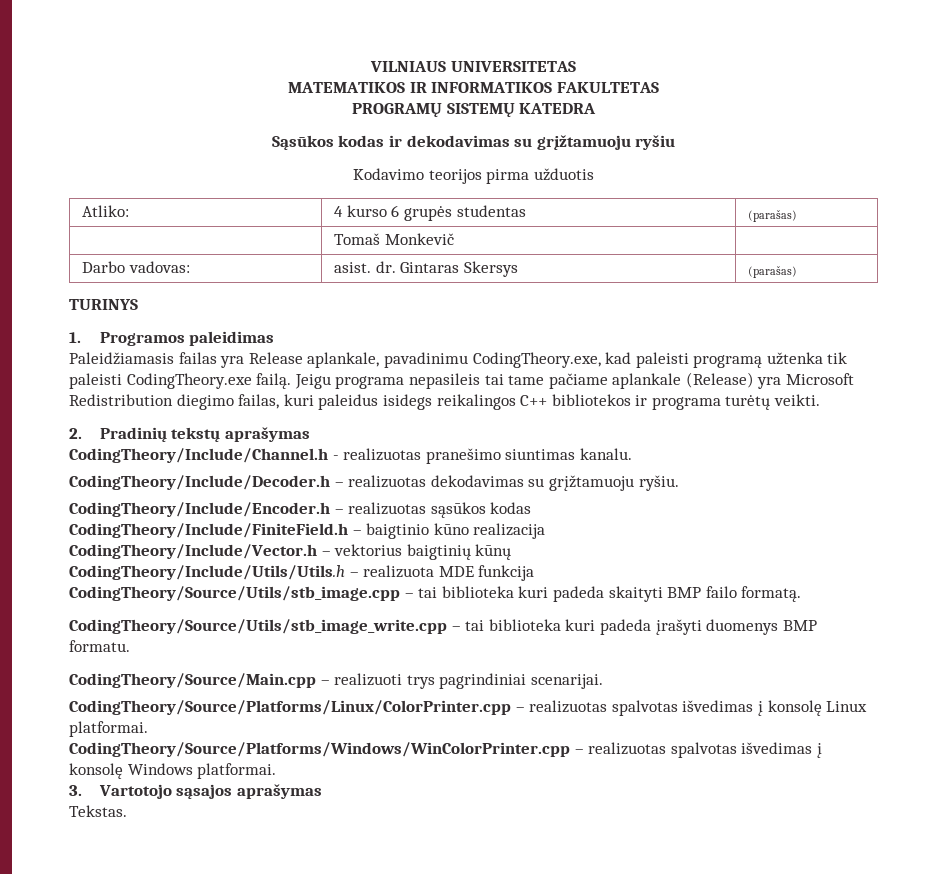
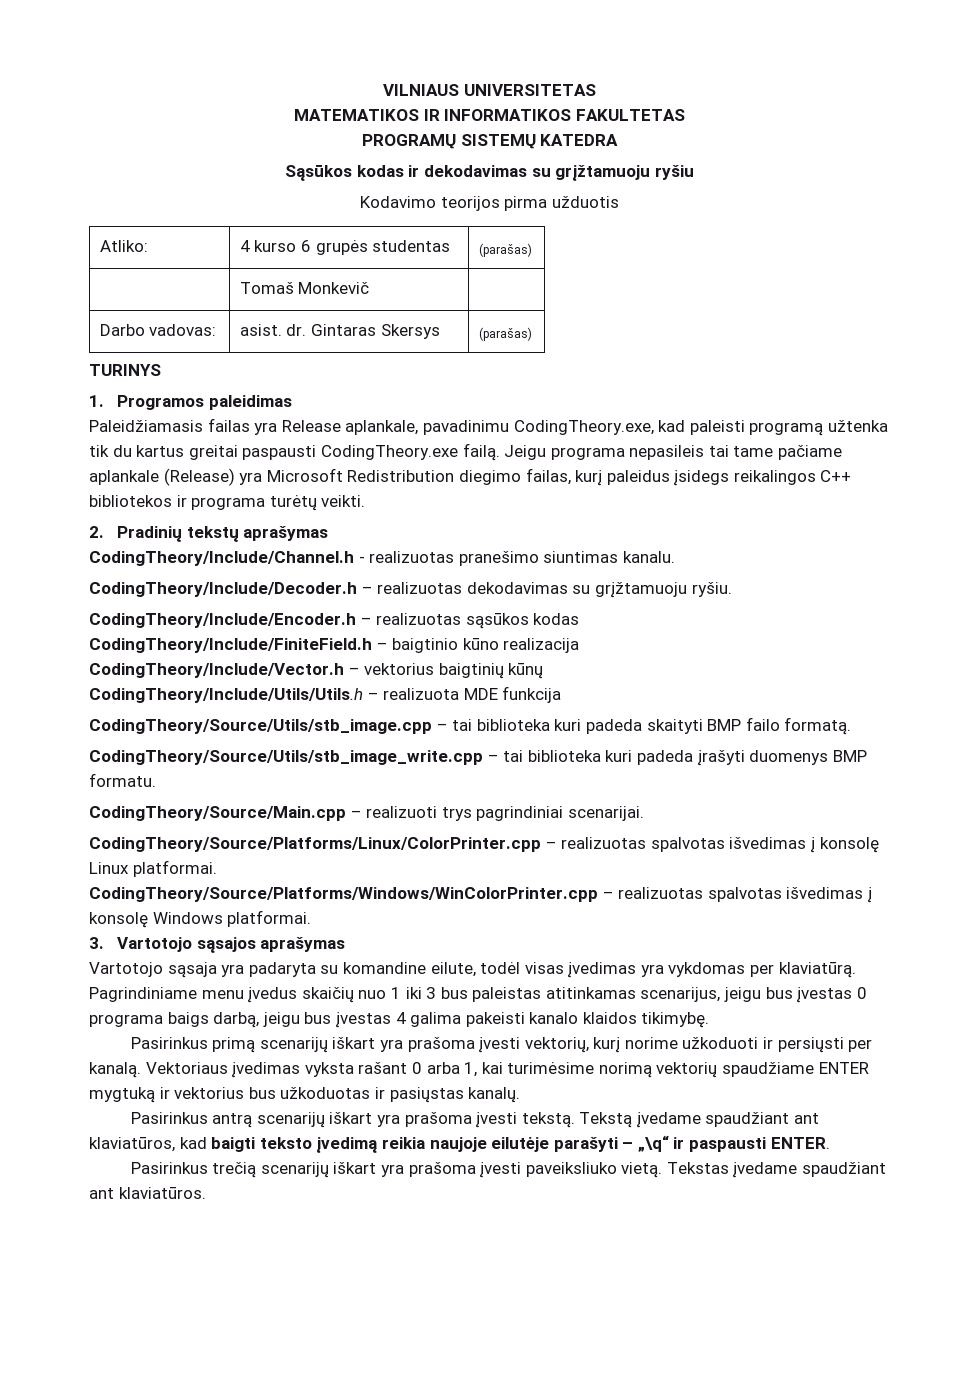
[69,373,122,389] paleisti -> [112,445,317,460] du kartus greitai paspausti
[283,394,432,410] kuri paleidus isidegs -> [575,470,730,486] kurį paleidus įsidegs
[69,805,127,817] Tekstas. -> [89,962,856,978] [89,987,867,1003] [89,1012,710,1028] [130,1037,873,1053] [89,1062,869,1078] [89,1087,521,1103] [130,1112,820,1128] [89,1135,830,1153] [130,1162,887,1178] [89,1187,206,1199] Vartotojo sąsaja yra padaryta su komandine eilute, todėl visas įvedimas yra vykdomas per klaviatūrą. Pagrindiniame menu įvedus skaičių nuo 1 iki 3 bus paleistas atitinkamas scenarijus, jeigu bus įvestas 0 programa baigs darbą, jeigu bus įvestas 4 galima pakeisti kanalo klaidos tikimybę. // Pasirinkus primą scenarijų iškart yra prašoma įvesti vektorių, kurį norime užkoduoti ir persiųsti per kanalą. Vektoriaus įvedimas vyksta rašant 0 arba 1, kai turimėsime norimą vektorių spaudžiame ENTER mygtuką ir vektorius bus užkoduotas ir pasiųstas kanalų. // Pasirinkus antrą scenarijų iškart yra prašoma įvesti tekstą. Tekstą įvedame spaudžiant ant klaviatūros, kad baigti teksto įvedimą reikia naujoje eilutėje parašyti – „\q“ ir paspausti ENTER. // Pasirinkus trečią scenarijų iškart yra prašoma įvesti paveiksliuko vietą. Tekstas įvedame spaudžiant ant klaviatūros.

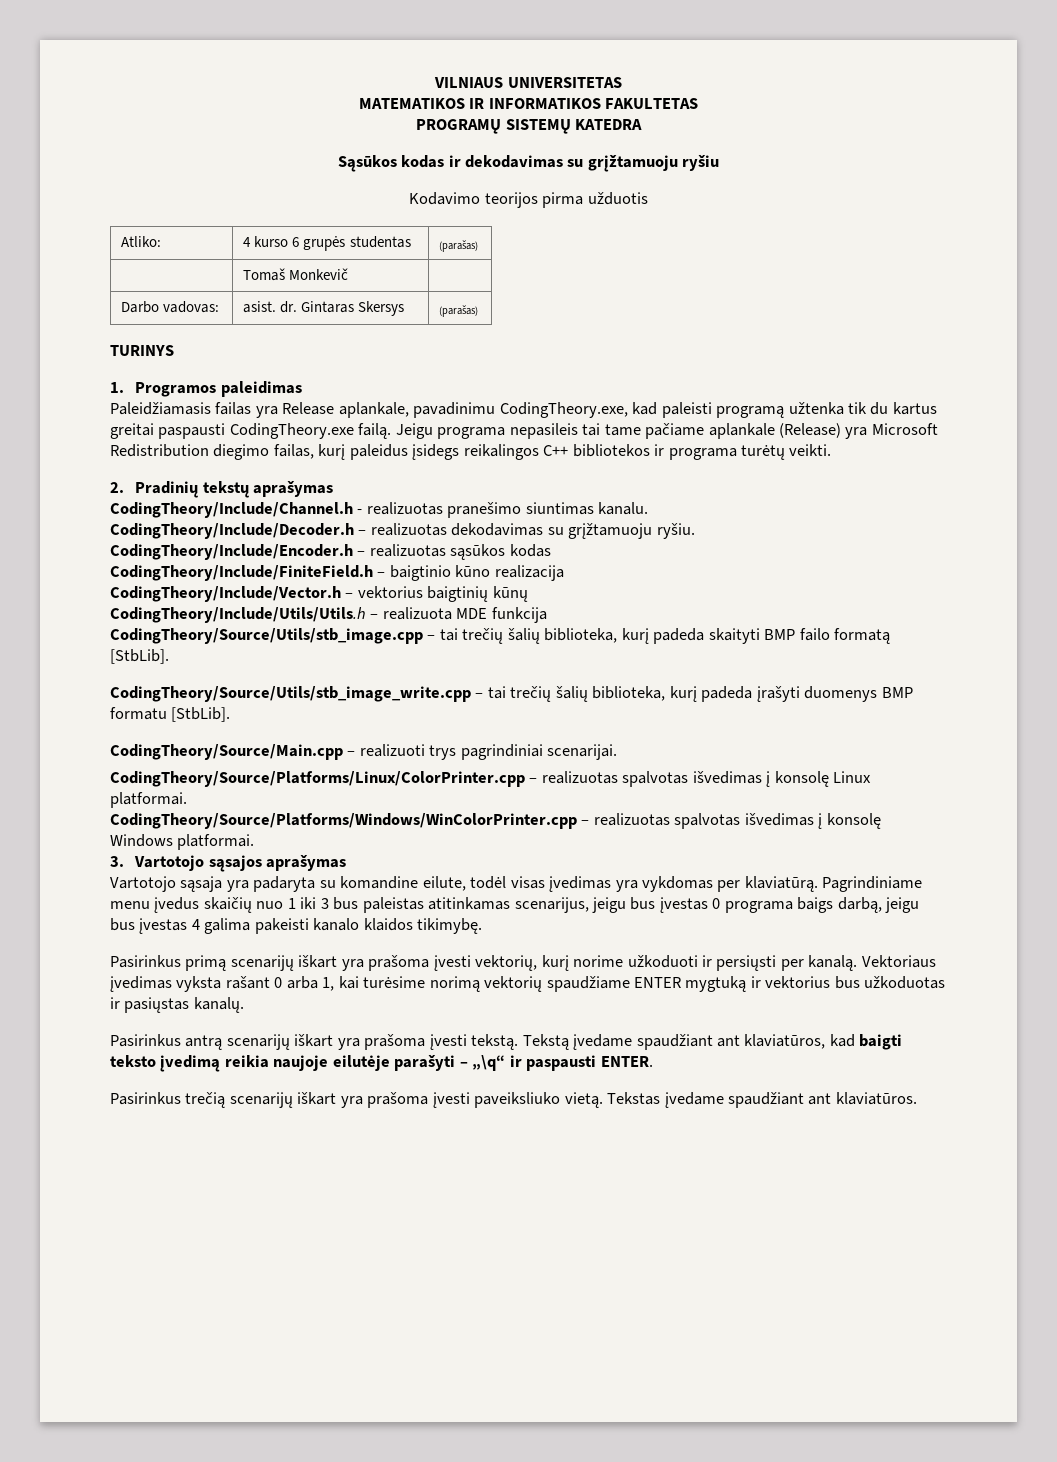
[476,719,582,731] biblioteka kuri -> [462,628,649,644] trečių šalių biblioteka, kurį
[784,717,852,735] formatą. -> [834,628,891,644] [110,649,169,664] formatą [StbLib].
[527,750,633,762] biblioteka kuri -> [510,686,697,702] trečių šalių biblioteka, kurį
[89,773,156,787] formatu. -> [110,707,231,722] formatu [StbLib].
[507,1062,595,1074] turimėsime -> [363,976,426,988] turėsime

